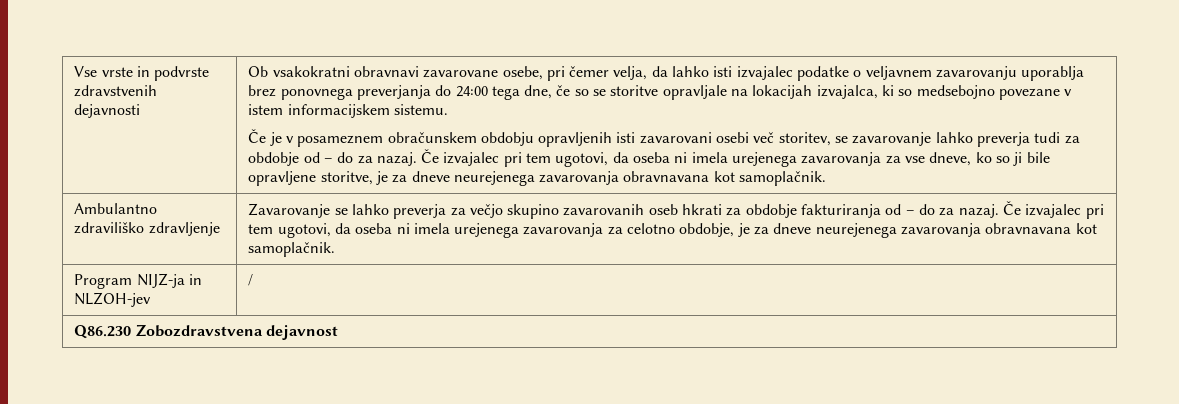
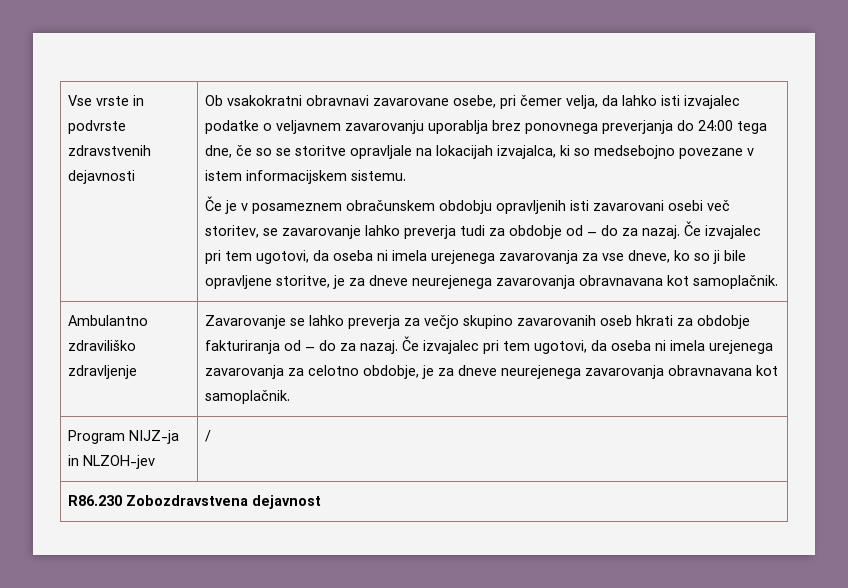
[74,325,132,339] Q86.230 -> [67,495,122,506] R86.230

